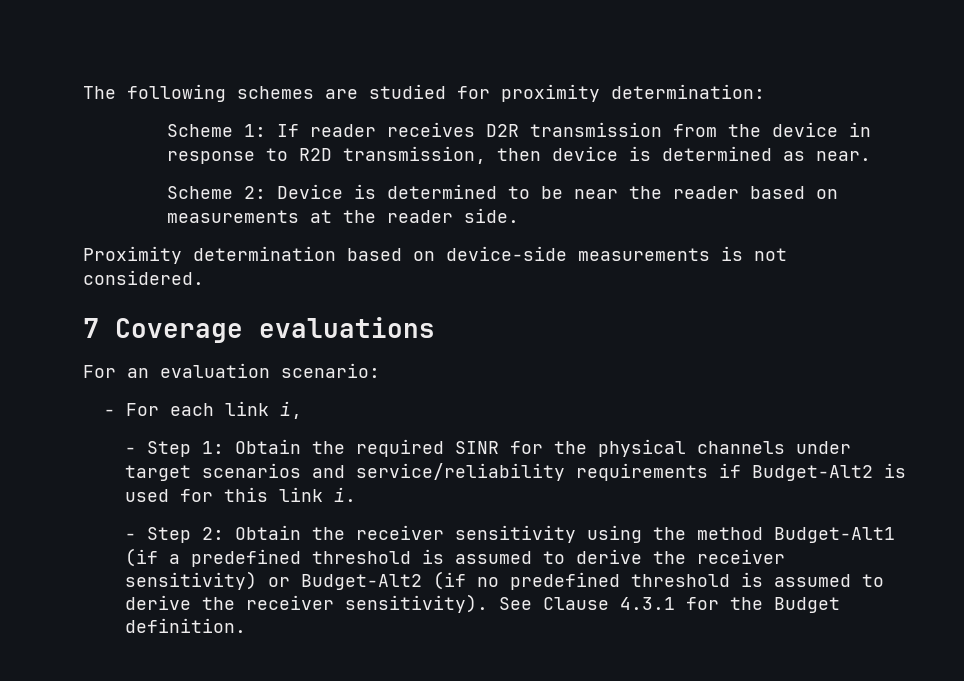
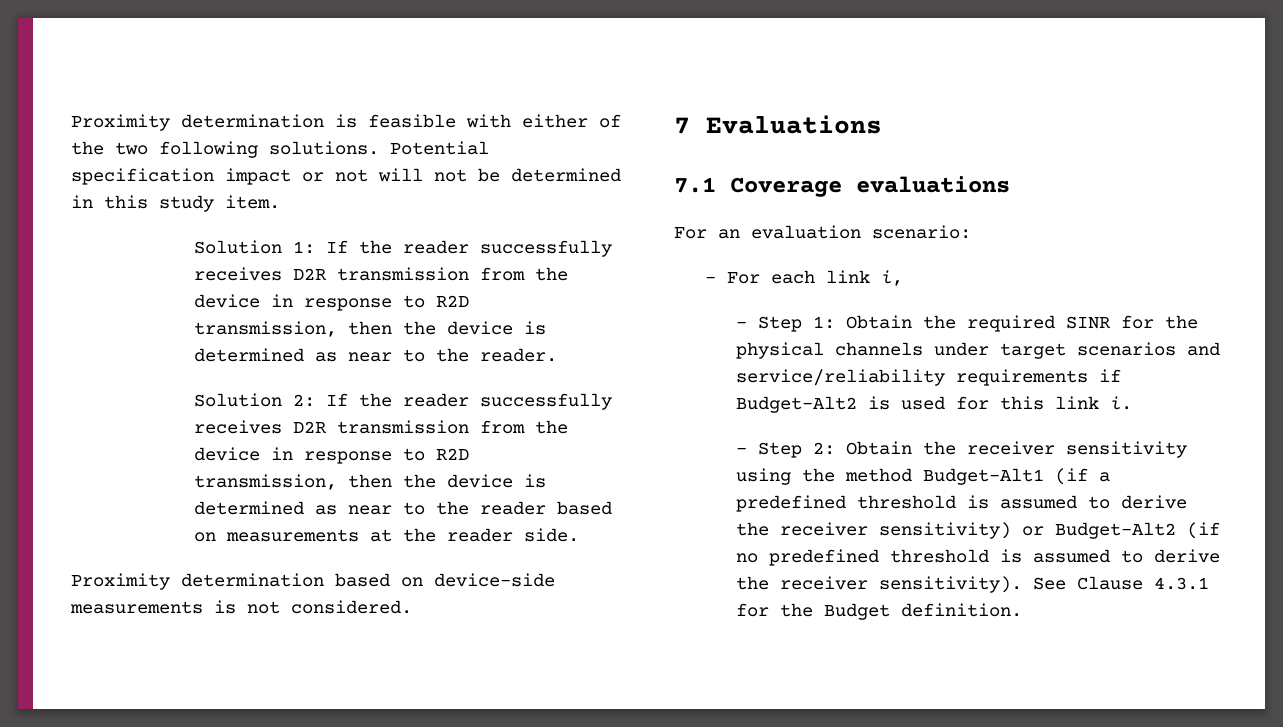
[83,84,765,102] [166,124,376,137] The following schemes are studied for proximity determination: // Scheme 1: If reader -> [71,114,621,131] [71,141,489,158] [71,168,621,185] [71,195,280,212] [194,240,613,257] Proximity determination is feasible with either of the two following solutions. Potential specification impact or not will not be determined in this study item. // Solution 1: If the reader successfully
[551,146,871,161] [166,184,618,199] device is determined as near. // Scheme 2: Device is determined to be near -> [403,321,547,335] [194,348,558,362] [194,393,613,410] [194,420,569,434] [194,447,470,464] [194,474,547,490] [194,501,426,515] the device is determined as near to the reader. // Solution 2: If the reader successfully receives D2R transmission from the device in response to R2D transmission, then the device is determined as near to
(99, 328) none -> [706,115,882,134] [674,177,716,193] Evaluations // 7.1

